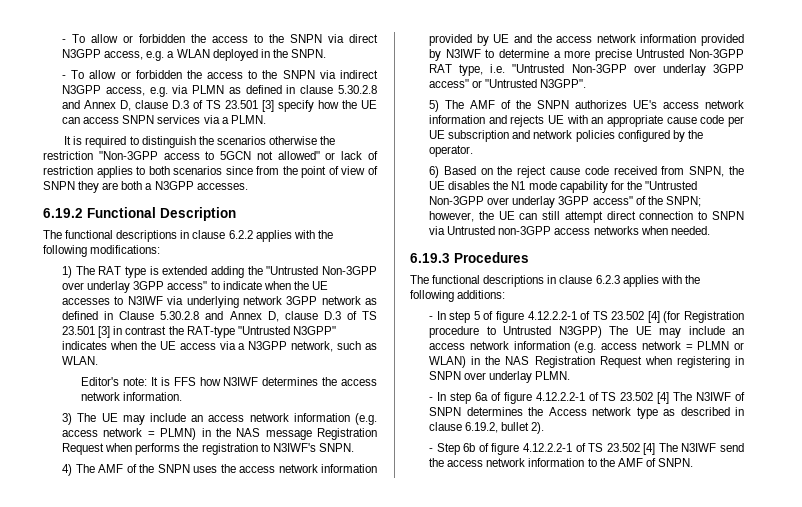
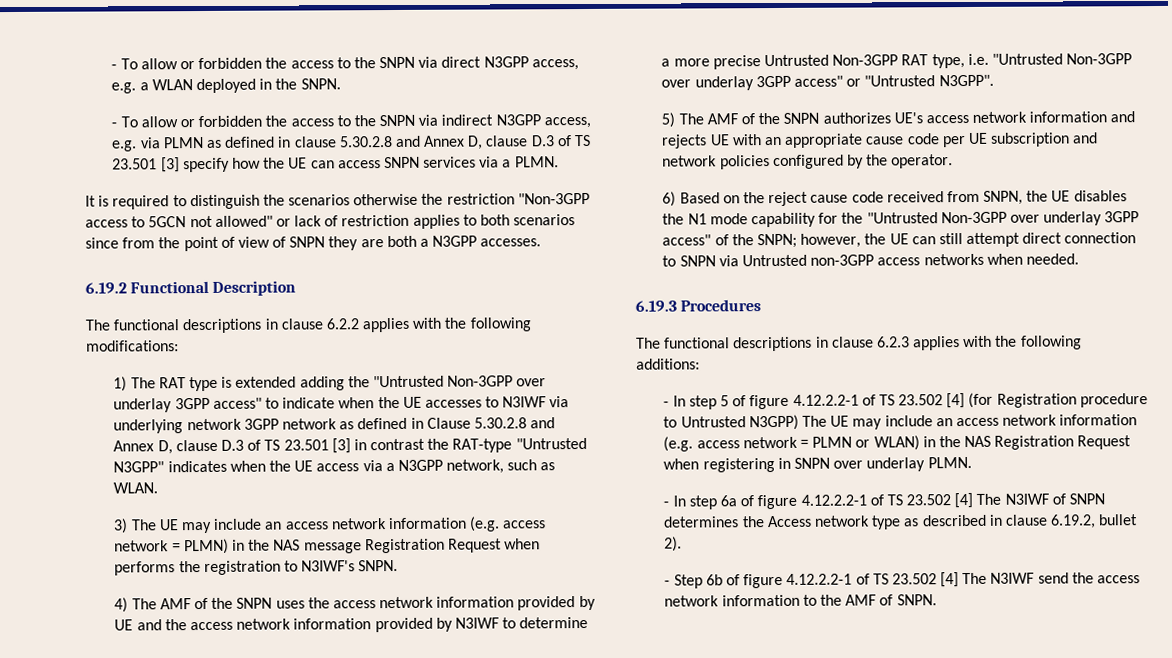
[81,377,377,386] [81,392,183,401] // Editor's note: It is FFS how N3IWF determines the access network information. -> (159, 488) none

